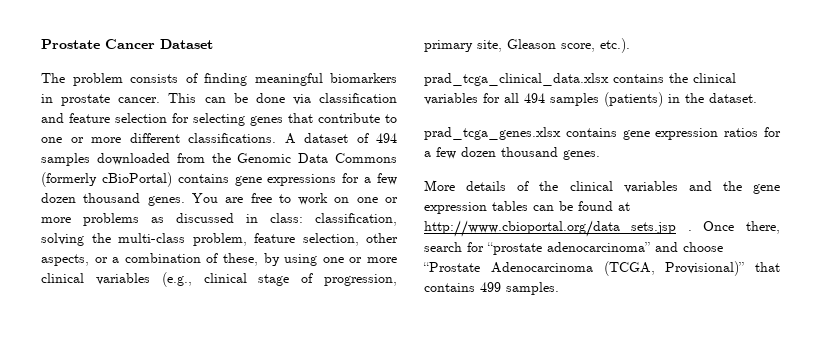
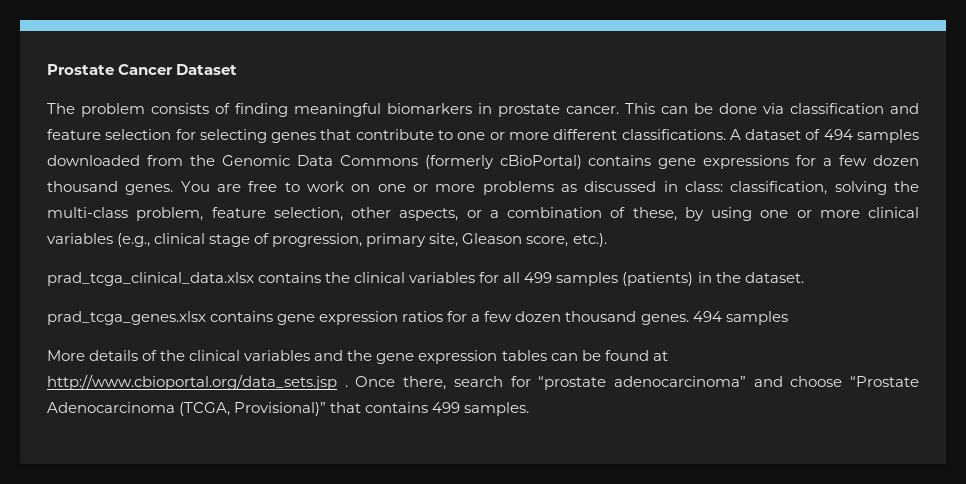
[524,93,545,103] 494 -> [524,272,553,283] 499
(600, 155) none -> [692,311,788,325] 494 samples

